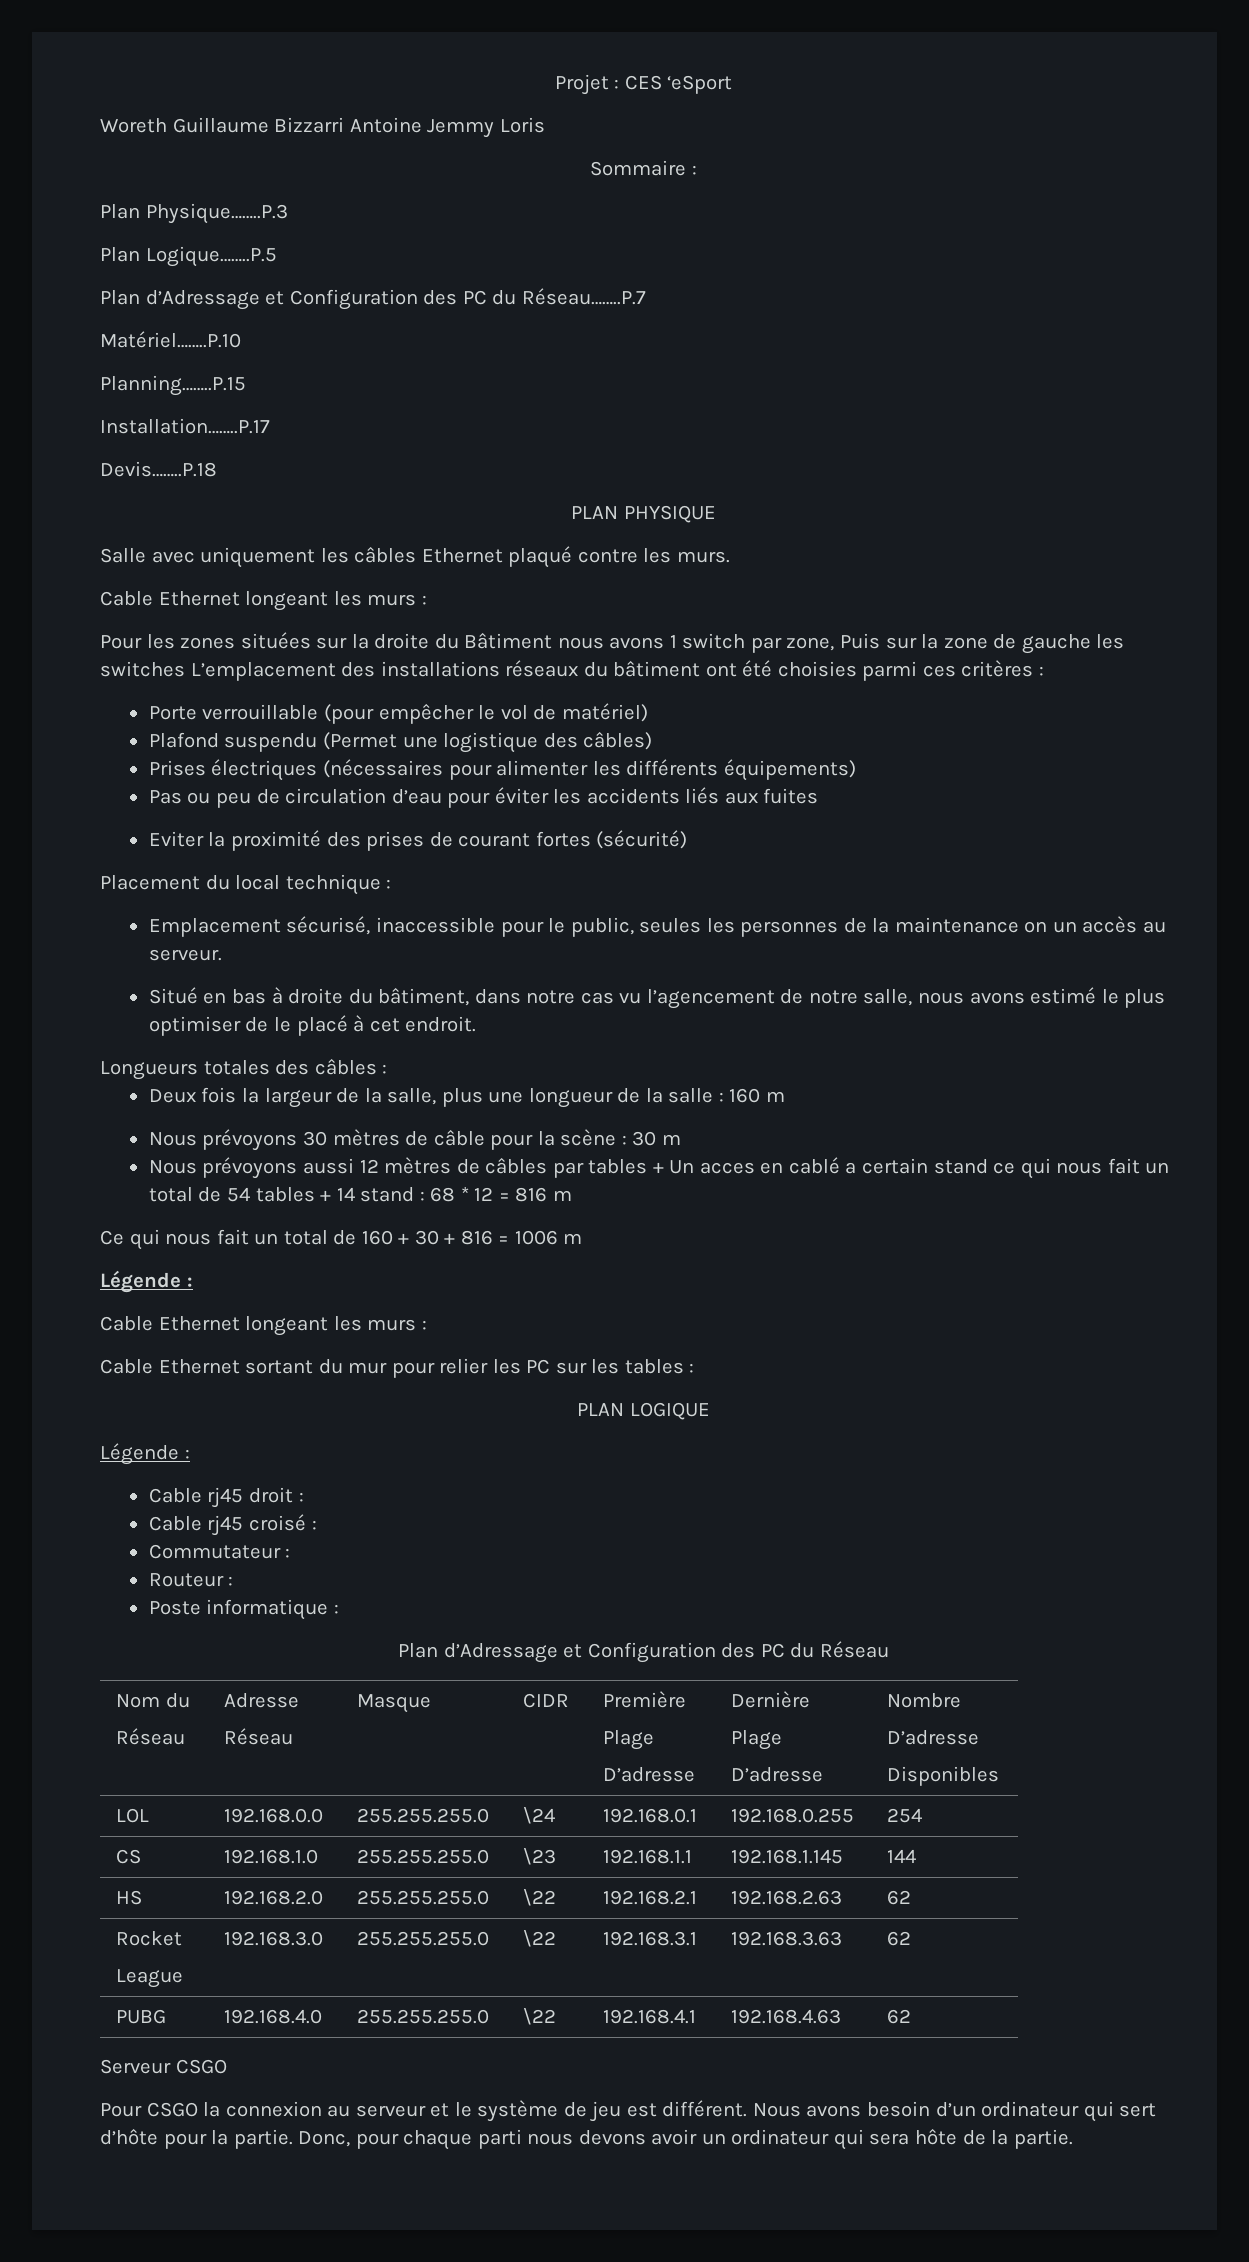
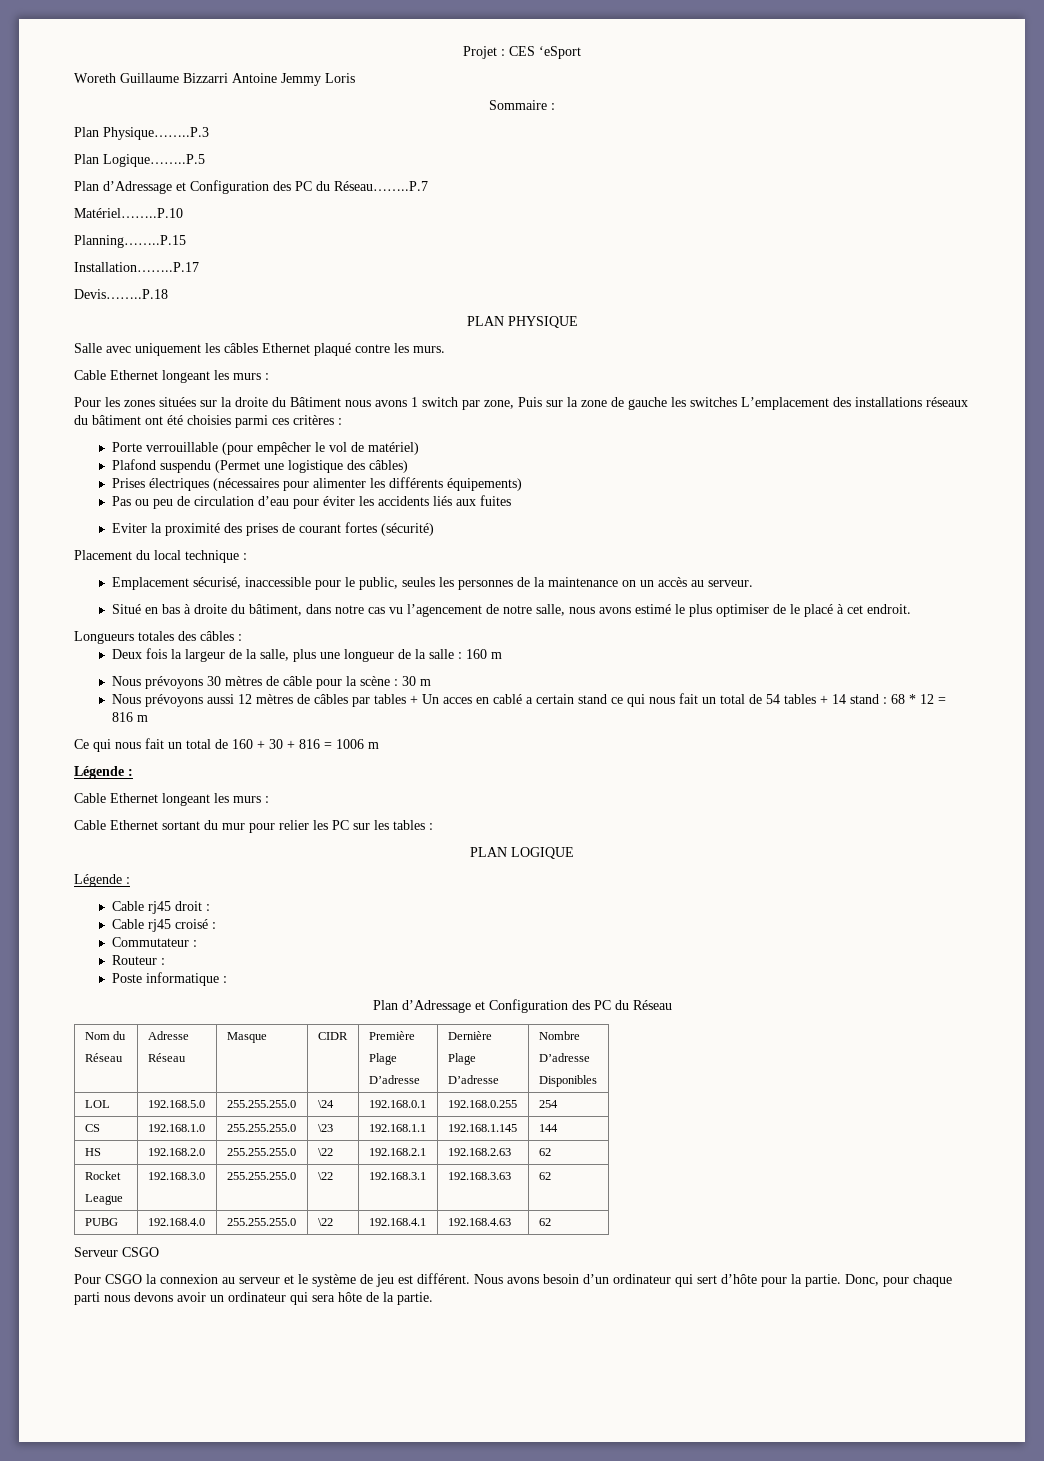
[224,1808,324,1823] 192.168.0.0 -> [147,1100,205,1108] 192.168.5.0

